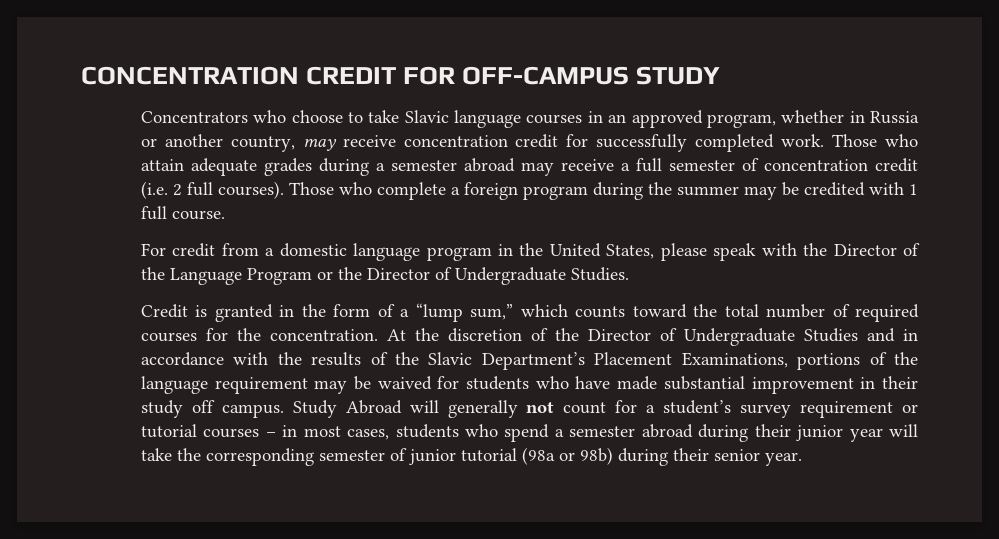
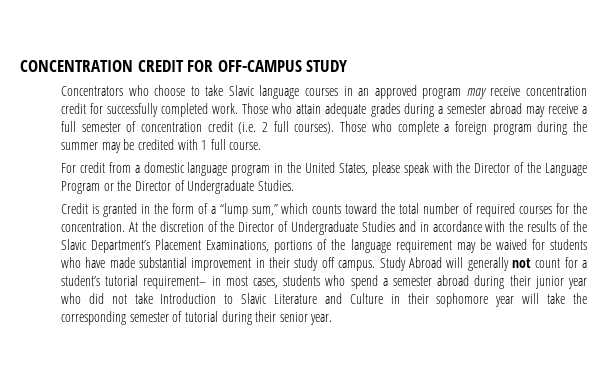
[706,110,920,128] [140,134,295,152] program, whether in Russia or another country, -> [422,88,462,99] program
[740,401,919,418] [140,424,276,438] survey requirement or tutorial courses – -> [105,275,207,289] tutorial requirement–
(883, 435) none -> [60,293,515,307] who did not take Introduction to Slavic Literature and Culture in their sophomore year
[408,447,613,465] junior tutorial (98a or 98b) -> [184,311,218,322] tutorial

